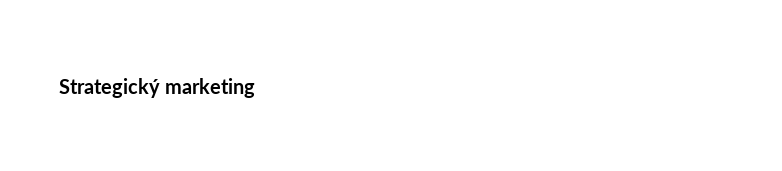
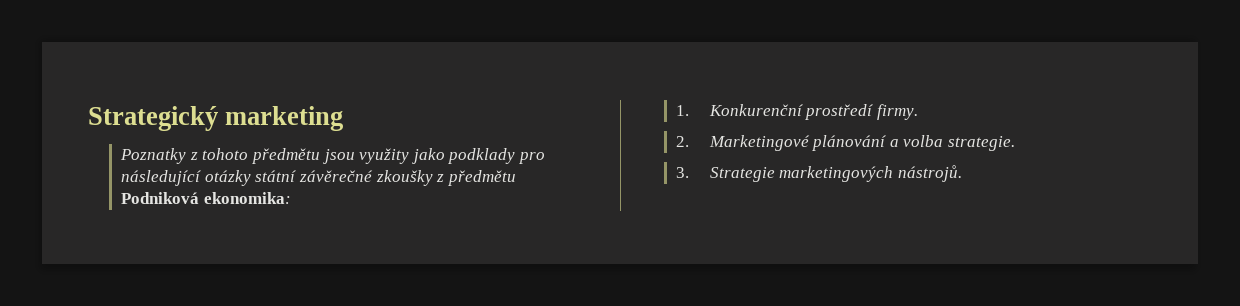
(256, 88) none -> [120,148,545,164] [121,170,516,186] [121,192,291,204] [676,104,918,120] [676,135,1015,151] [676,165,962,182] // Poznatky z tohoto předmětu jsou využity jako podklady pro následující otázky státní závěrečné zkoušky z předmětu Podniková ekonomika: // 1. Konkurenční prostředí firmy. // 2. Marketingové plánování a volba strategie. // 3. Strategie marketingových nástrojů.

